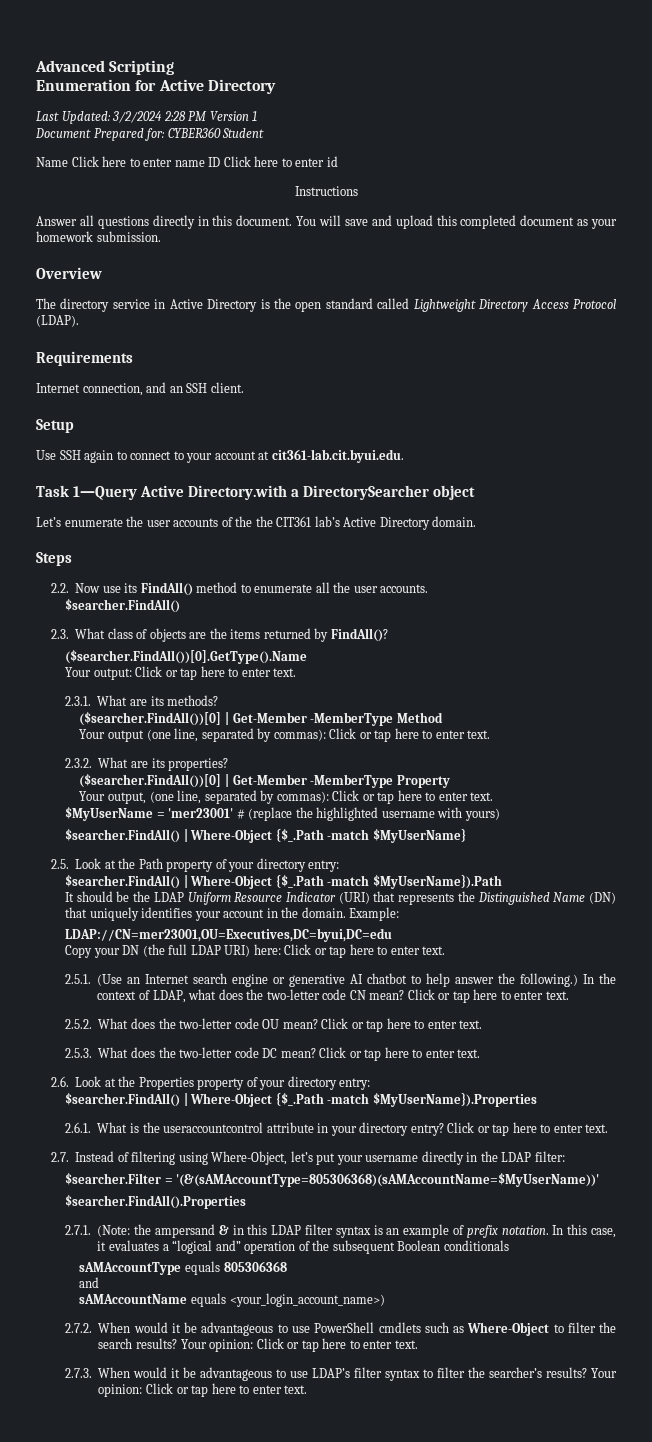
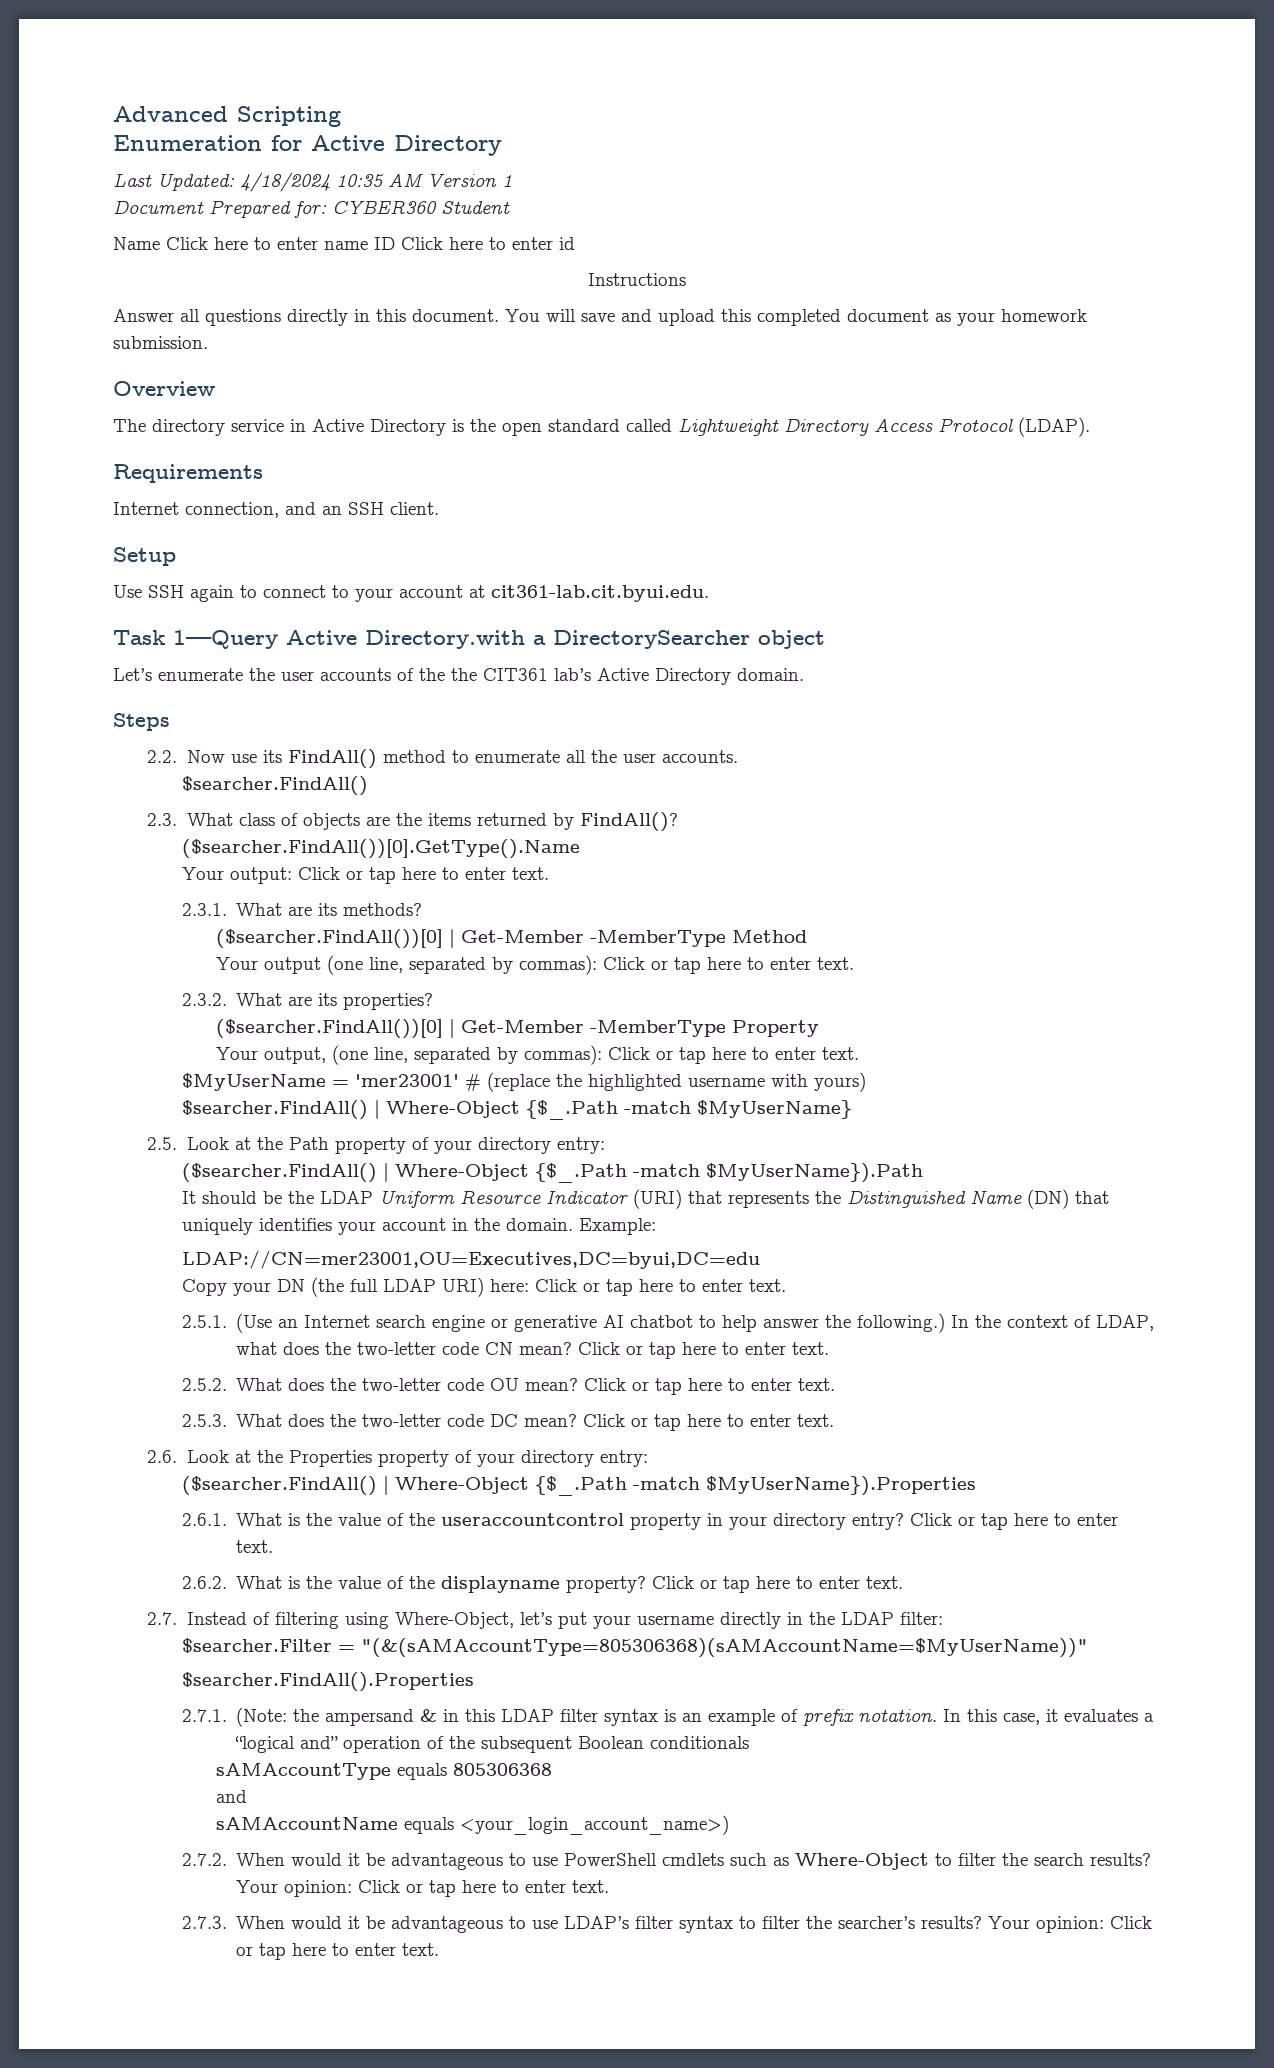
[112,111,208,123] 3/2/2024 2:28 PM -> [240,172,423,192] 4/18/2024 10:35 AM
[64,874,180,889] $searcher.FindAll() -> [181,1163,377,1183] ($searcher.FindAll()
[64,1092,180,1107] $searcher.FindAll() -> [181,1476,377,1496] ($searcher.FindAll()
[163,1122,314,1133] useraccountcontrol attribute -> [338,1513,702,1530] value of the useraccountcontrol property
(609, 1128) none -> [181,1576,904,1593] // 2.6.2. What is the value of the displayname property? Click or tap here to enter text.
[176,1172,600,1187] '(&(sAMAccountType=805306368)(sAMAccountName=$MyUserName))' -> [360,1638,1088,1658] "(&(sAMAccountType=805306368)(sAMAccountName=$MyUserName))"

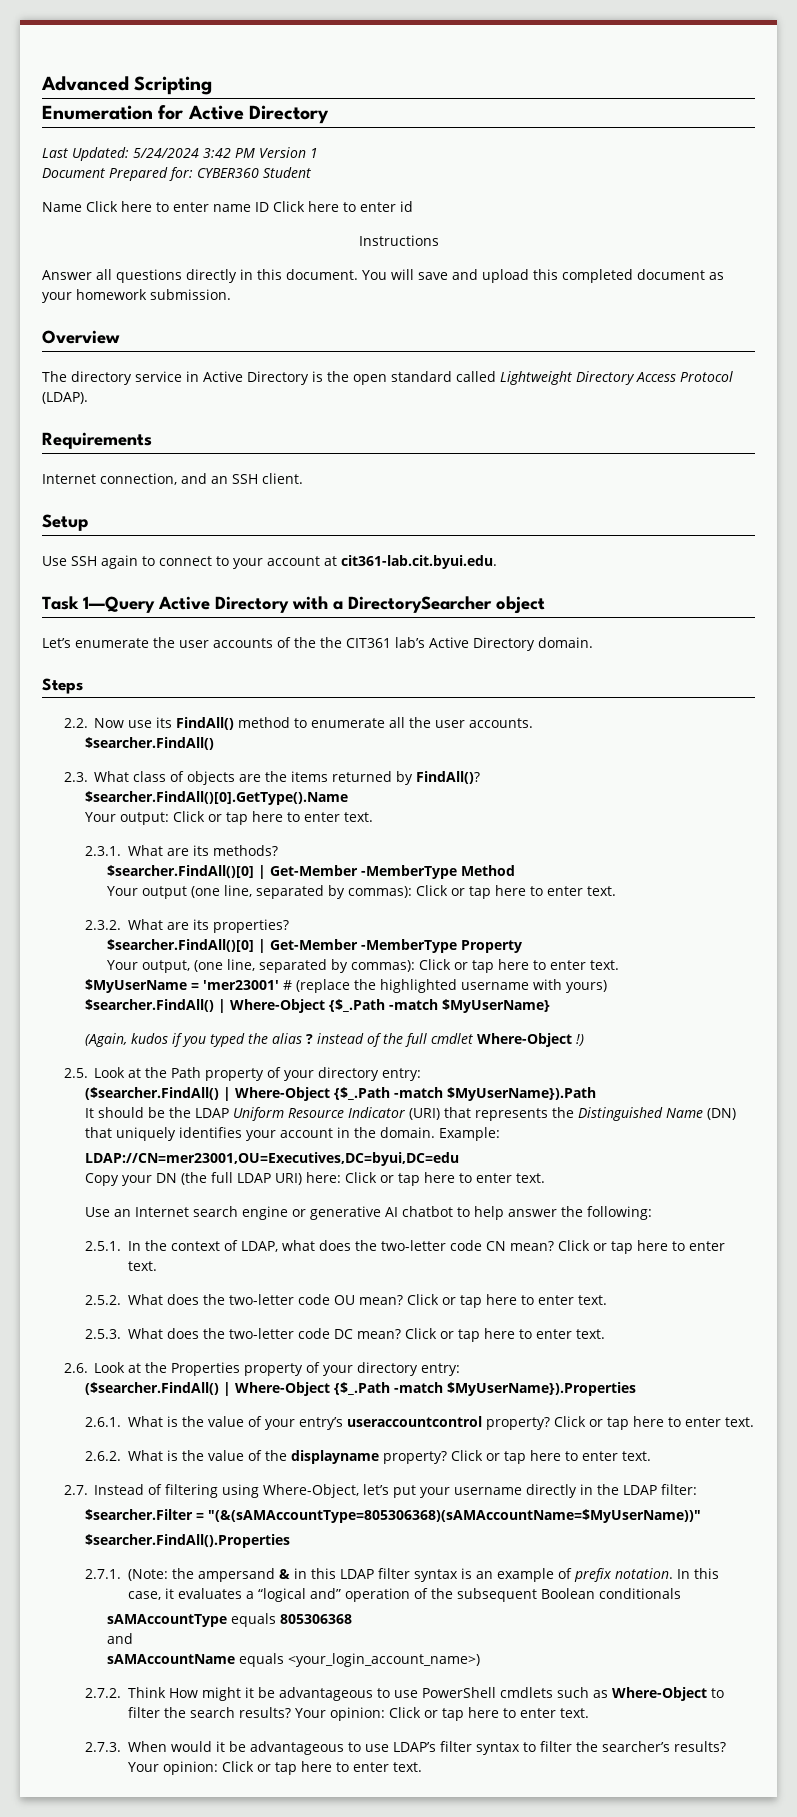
[240,172,423,192] 4/18/2024 10:35 AM -> [133,148,255,158] 5/24/2024 3:42 PM
[365,630,525,649] Directory.with -> [215,596,328,613] Directory with
[181,839,580,859] ($searcher.FindAll())[0].GetType().Name -> [85,791,349,805] $searcher.FindAll()[0].GetType().Name
[216,929,444,949] ($searcher.FindAll())[0] -> [106,865,254,878] $searcher.FindAll()[0]
[216,1019,444,1039] ($searcher.FindAll())[0] -> [106,939,254,952] $searcher.FindAll()[0]
(852, 1109) none -> [85,1033,585,1047] // (Again, kudos if you typed the alias ? instead of the full cmdlet Where-Object !)
[181,1313,273,1333] 2.5.1. (Use -> [85,1207,111,1217] Use
[857,1313,946,1333] following.) -> [587,1206,653,1220] [85,1241,122,1251] following: // 2.5.1.
[409,1513,905,1530] the useraccountcontrol property in your directory entry? -> [264,1416,550,1430] your entry’s useraccountcontrol property?
[236,1853,343,1866] When would -> [127,1687,241,1701] Think How might

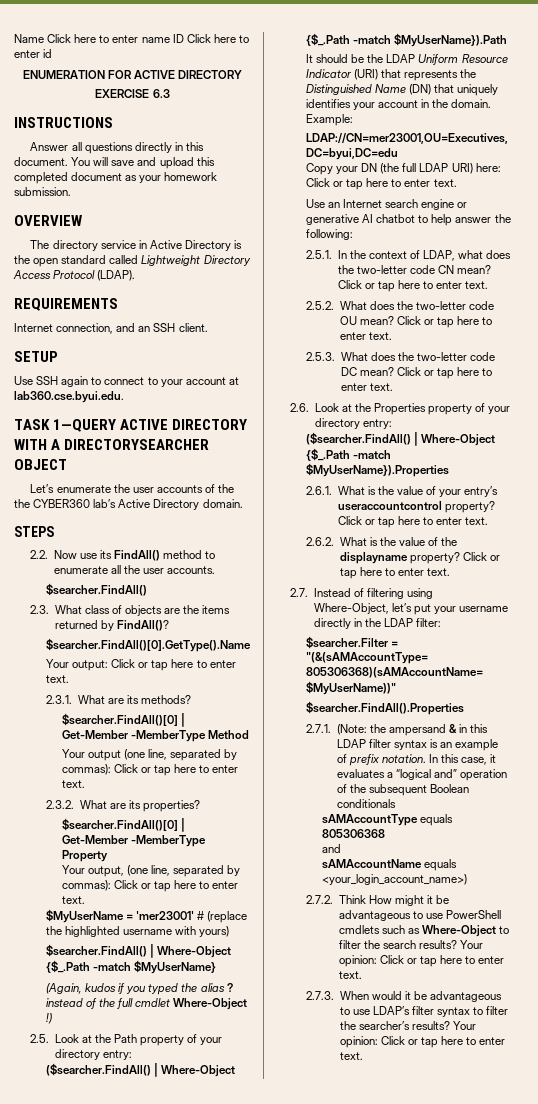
[41,76,213,95] [42,105,330,124] [42,147,318,161] [42,167,311,181] Advanced Scripting // Enumeration for Active Directory // Last Updated: 5/24/2024 3:42 PM Version 1 // Document Prepared for: CYBER360 Student // -> (14, 38) none
[358,235,439,246] Instructions -> [22,70,243,79] [95,89,170,98] [14,117,113,128] ENUMERATION FOR ACTIVE DIRECTORY // EXERCISE 6.3 // INSTRUCTIONS
[42,330,120,344] Overview -> [14,215,82,226] OVERVIEW
[42,432,152,449] Requirements -> [14,298,118,311] REQUIREMENTS
[42,514,88,531] Setup -> [14,351,58,362] SETUP
[341,555,497,569] [42,596,545,614] cit361-lab.cit.byui.edu. // Task 1—Query Active Directory with a DirectorySearcher object -> [14,391,124,403] [14,419,248,432] [14,439,210,450] [14,459,67,470] lab360.cse.byui.edu. // TASK 1—QUERY ACTIVE DIRECTORY WITH A DIRECTORYSEARCHER OBJECT
[346,638,391,648] CIT361 -> [33,499,91,508] CYBER360
[42,678,83,694] Steps -> [14,526,54,537] STEPS

